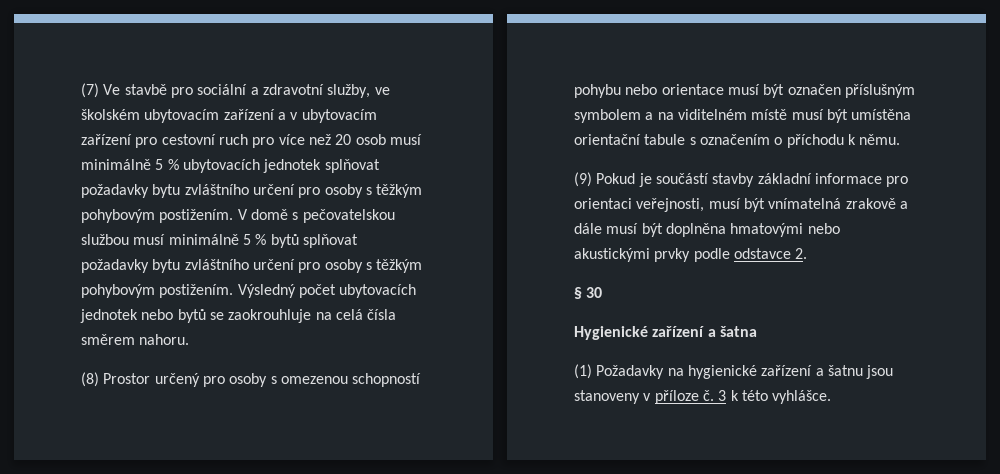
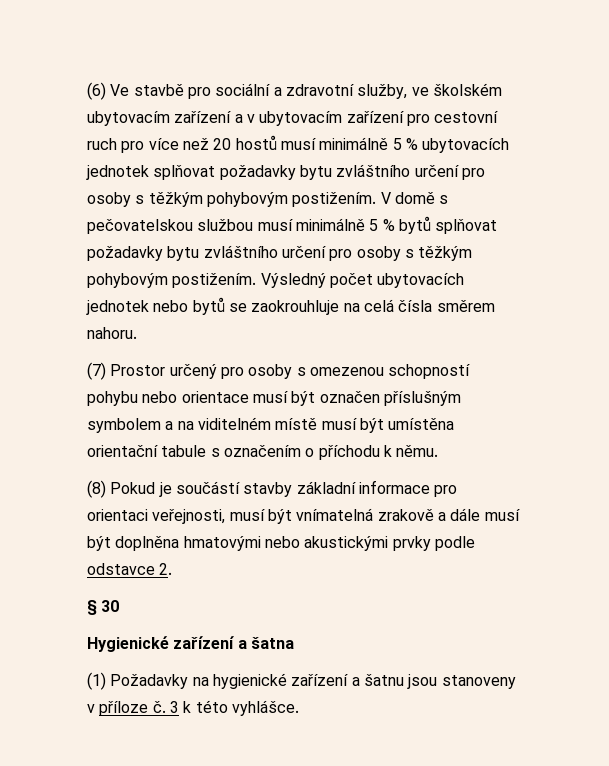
[81,83,99,98] (7) -> [87,82,106,100] (6)
[355,134,386,145] osob -> [235,135,277,150] hostů
[81,372,99,387] (8) -> [87,362,106,380] (7)
[574,172,592,187] (9) -> [87,480,106,498] (8)

